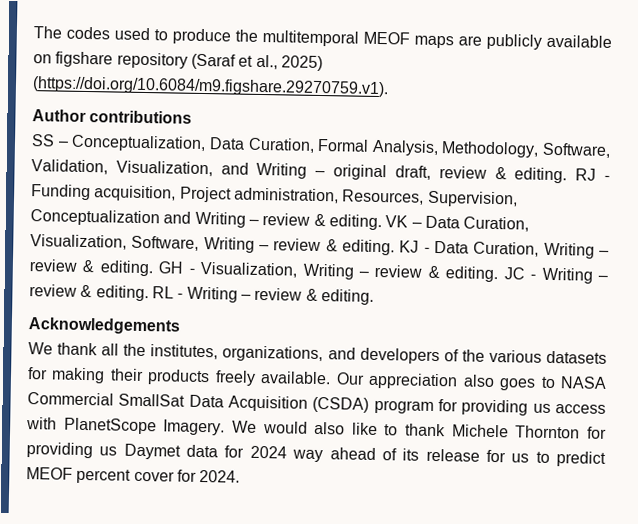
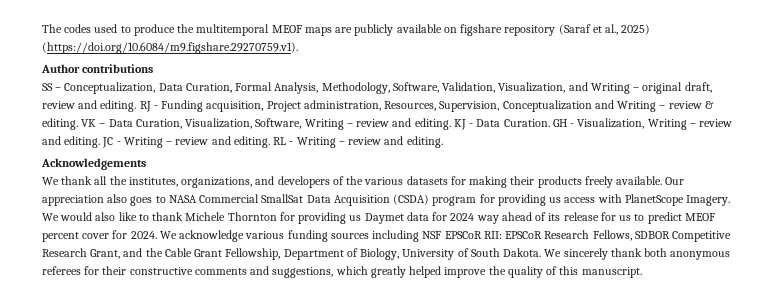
[494,166,507,180] & -> [78,100,98,109] and
[325,239,338,252] & -> [392,118,412,127] and
[473,241,609,259] [29,259,153,277] Curation, Writing – review & editing. -> [503,119,550,127] Curation.
[427,265,440,279] & -> [42,136,61,145] and
[80,284,93,298] & -> [211,136,231,145] and
[305,288,318,301] & -> [384,136,404,145] and
(241, 476) none -> [159,230,732,242] [42,248,731,260] [42,266,642,278] We acknowledge various funding sources including NSF EPSCoR RII: EPSCoR Research Fellows, SDBOR Competitive Research Grant, and the Cable Grant Fellowship, Department of Biology, University of South Dakota. We sincerely thank both anonymous referees for their constructive comments and suggestions, which greatly helped improve the quality of this manuscript.

